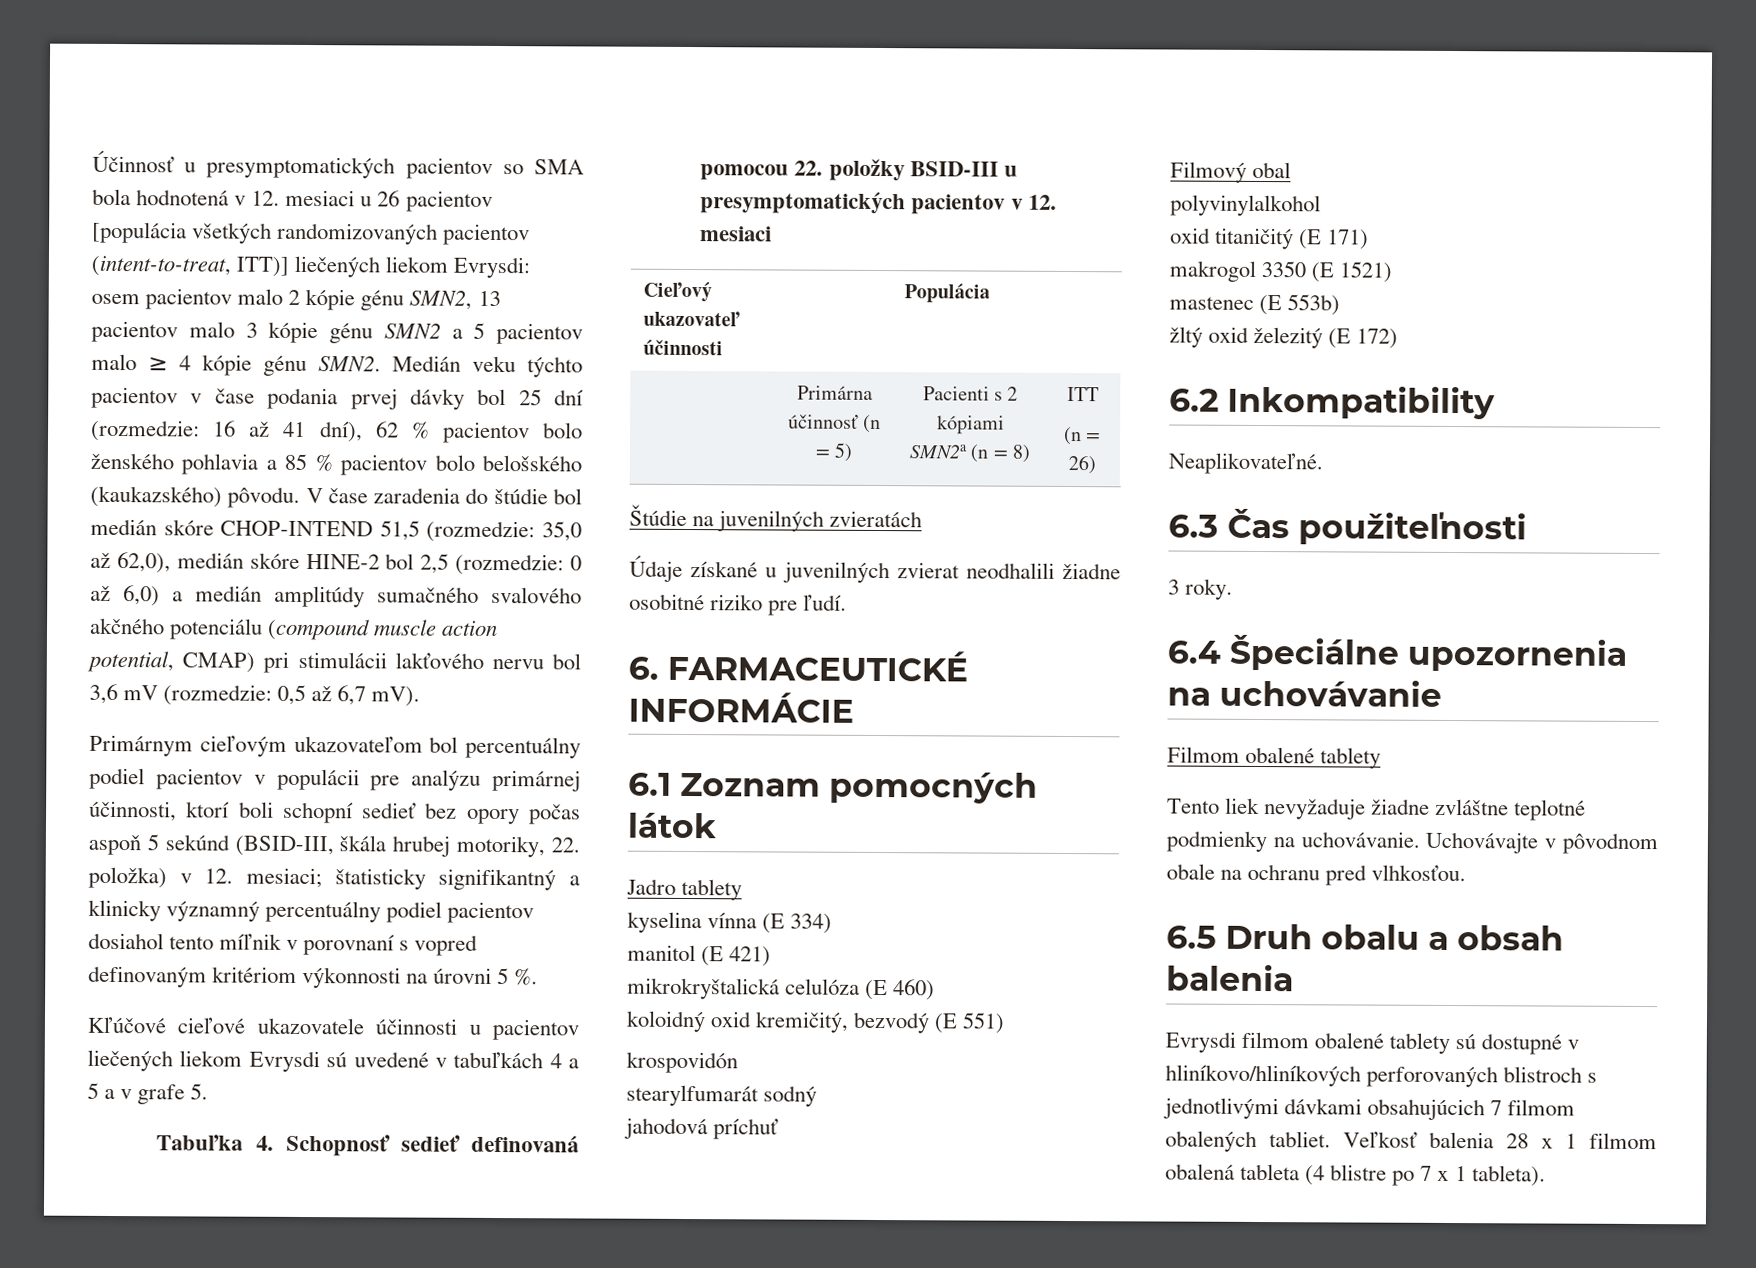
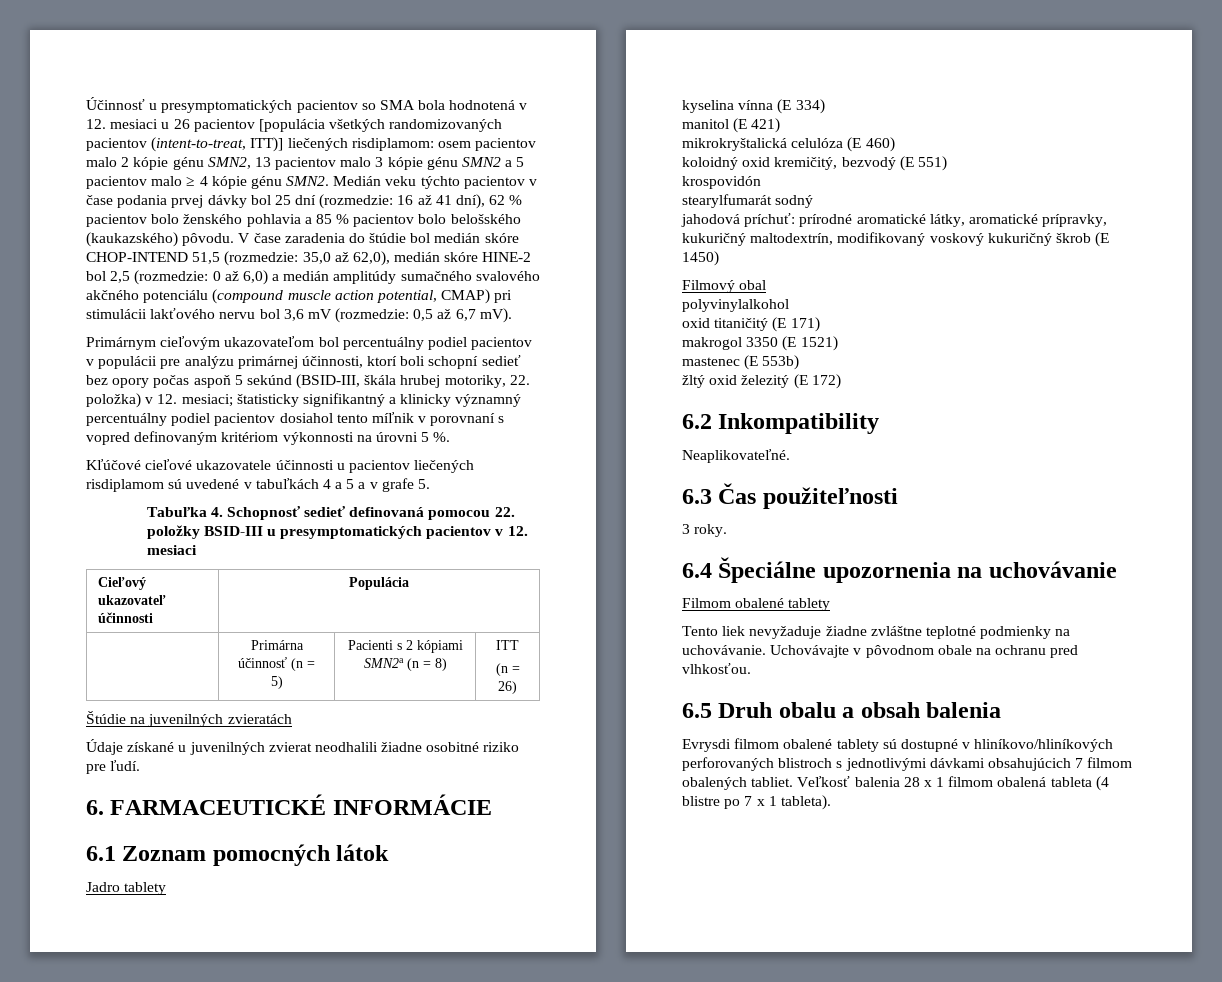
[385,256,531,279] liekom Evrysdi: -> [351,138,434,151] risdiplamom:
[179,1050,320,1073] liekom Evrysdi -> [86,479,164,492] risdiplamom
[713,1118,780,1140] príchuť -> [744,213,1108,227] [682,232,1110,247] [682,251,719,266] príchuť: prírodné aromatické látky, aromatické prípravky, kukuričný maltodextrín, modifikovaný voskový kukuričný škrob (E 1450)

